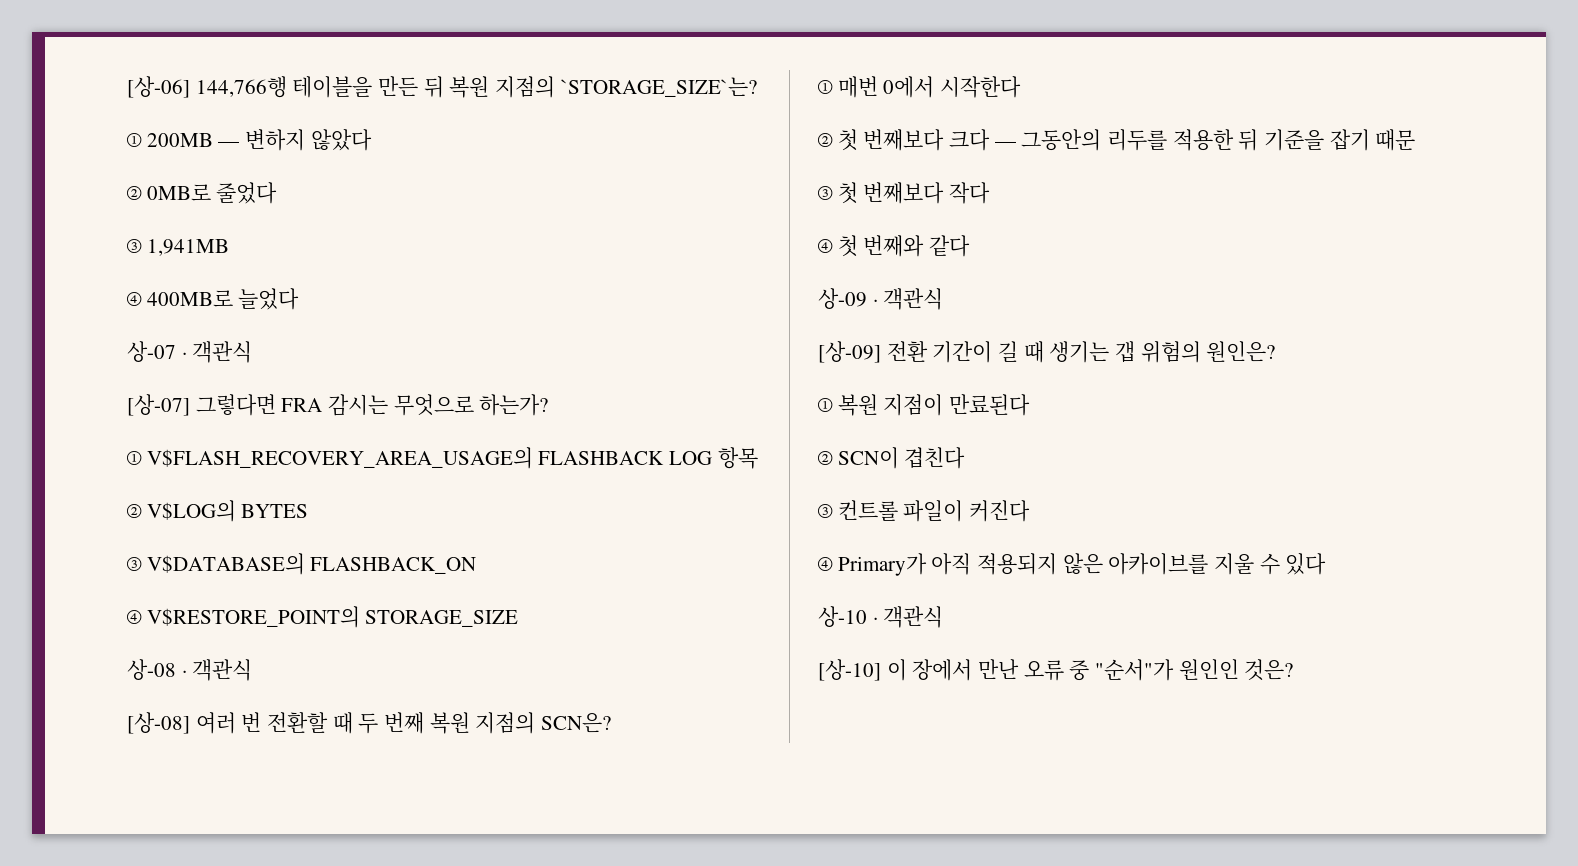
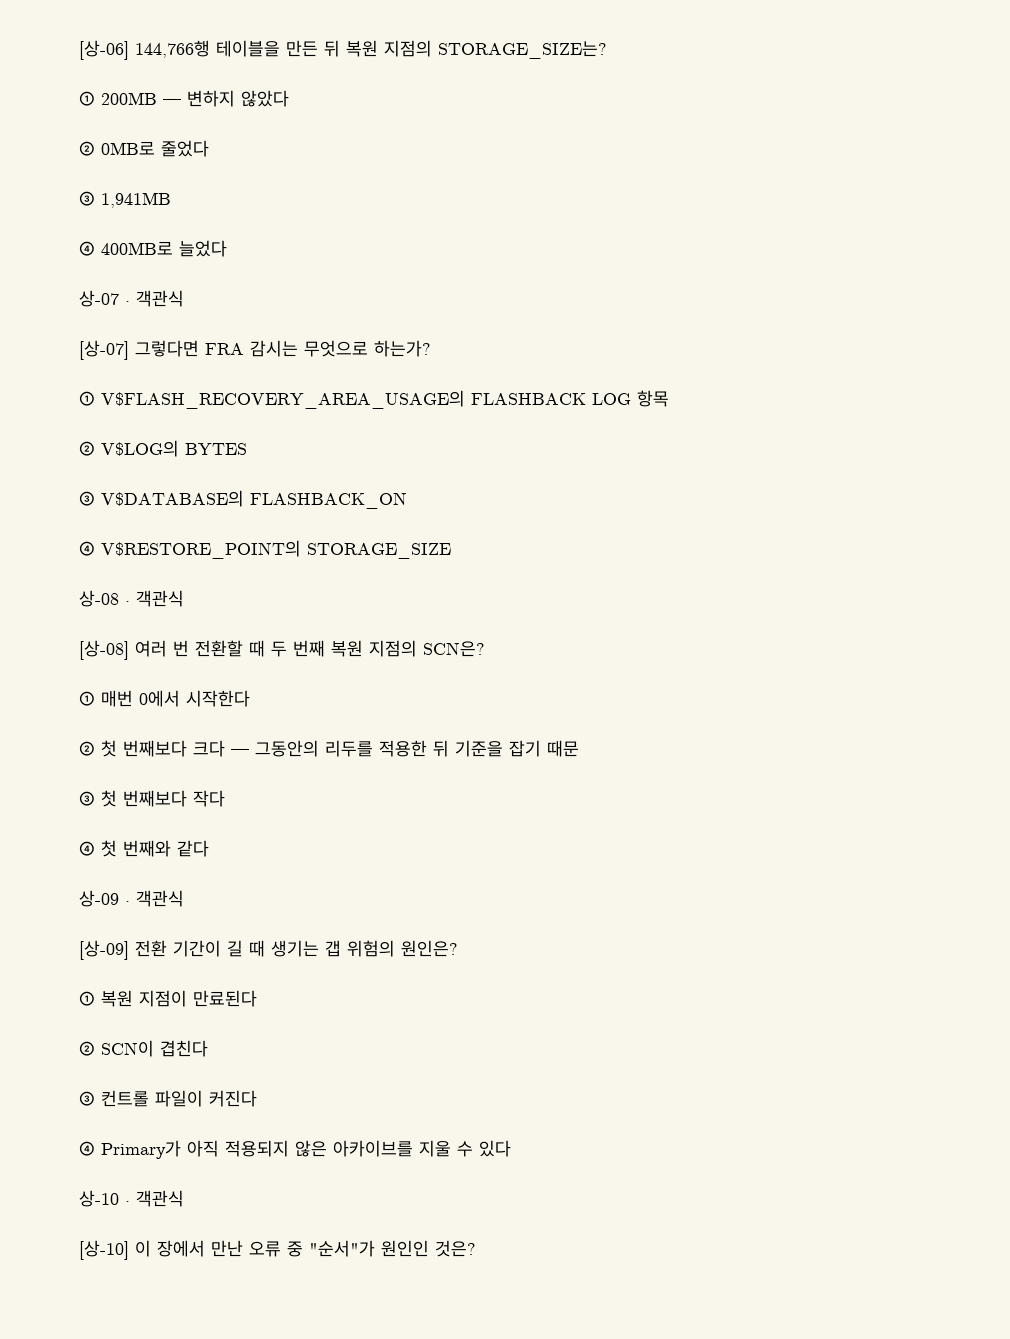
[560,77,757,97] `STORAGE_SIZE`는? -> [438,41,607,59] STORAGE_SIZE는?

